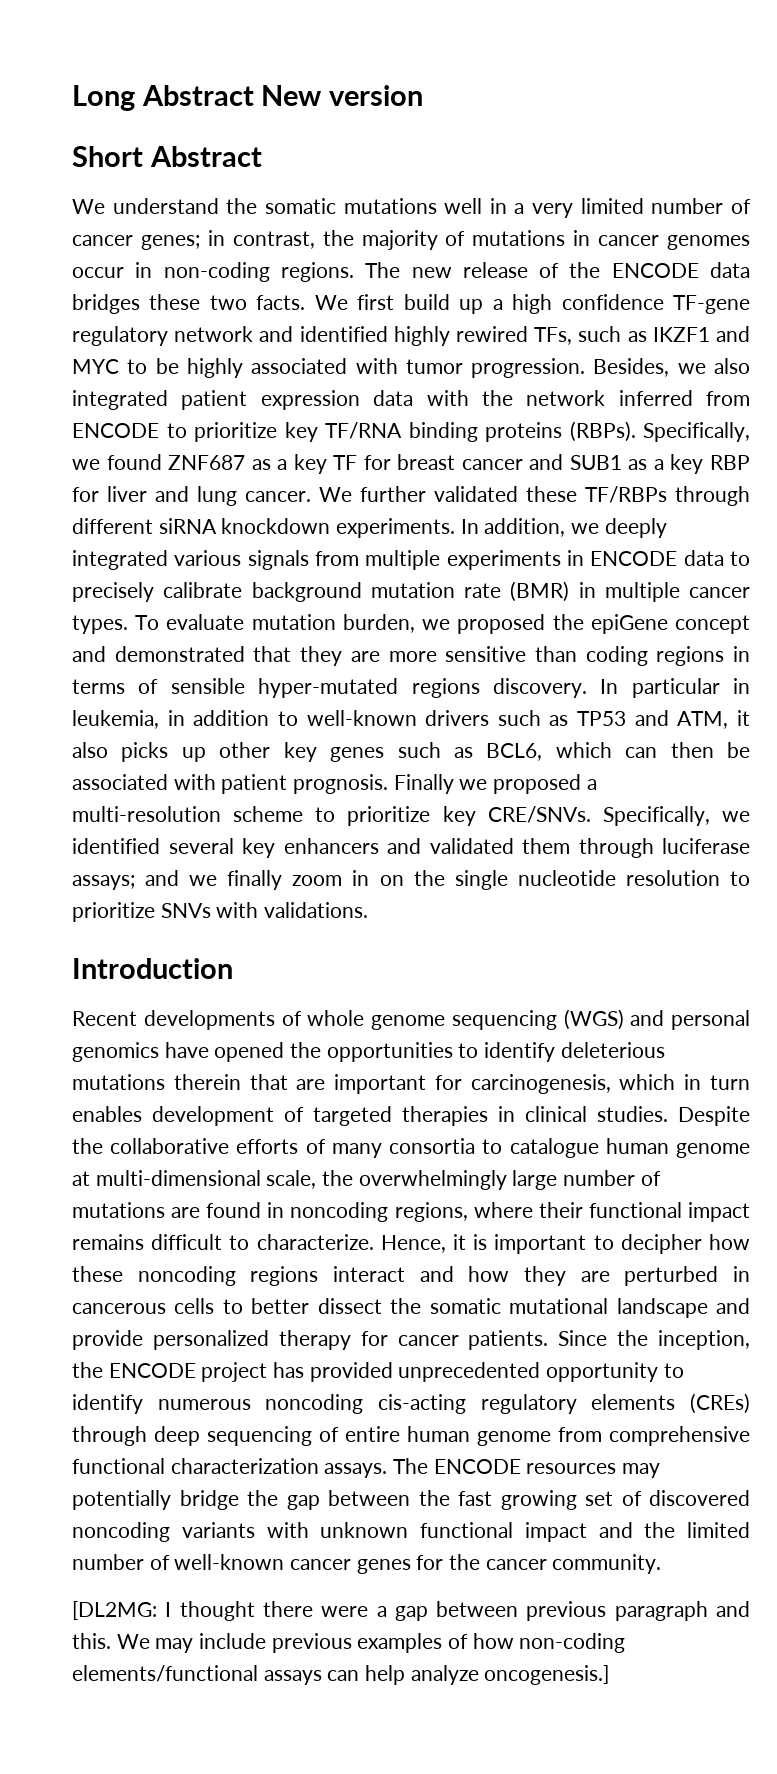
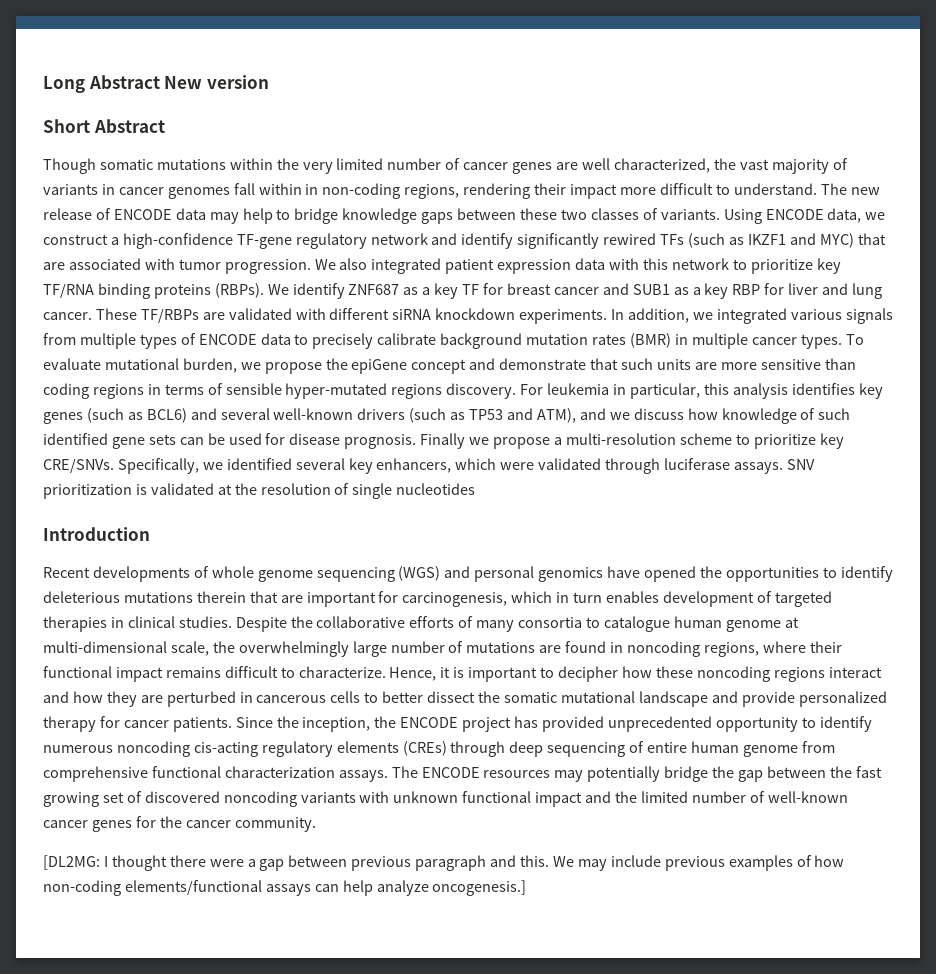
[72,198,525,214] We understand the somatic mutations well in a -> [43,158,299,174] Though somatic mutations within the
[140,230,354,250] genes; in contrast, the -> [512,158,769,174] genes are well characterized, the vast
[472,230,566,246] mutations -> [43,184,98,195] variants
[72,262,354,282] occur in non-coding regions. -> [233,183,817,199] fall within in non-coding regions, rendering their impact more difficult to understand.
[569,262,750,278] [72,294,750,314] [72,326,750,346] [72,358,243,378] the ENCODE data bridges these two facts. We first build up a high confidence TF-gene regulatory network and identified highly rewired TFs, such as IKZF1 and MYC to be highly -> [113,208,886,224] [43,233,886,249] [43,262,65,270] ENCODE data may help to bridge knowledge gaps between these two classes of variants. Using ENCODE data, we construct a high-confidence TF-gene regulatory network and identify significantly rewired TFs (such as IKZF1 and MYC) that are
[593,358,706,377] Besides, we -> [314,259,336,270] We
[481,390,750,406] [72,423,159,438] the network inferred from ENCODE -> [642,258,729,270] this network
[643,422,750,442] [72,454,162,470] Specifically, we found -> [267,283,345,299] We identify
[319,486,750,506] We further validated these TF/RBPs through -> [95,308,326,323] These TF/RBPs are validated with
[604,518,667,538] deeply -> (713, 316) none
[446,550,584,570] experiments in -> [139,333,196,349] types of
[464,583,501,598] rate -> [592,334,627,345] rates
[251,614,336,630] mutation -> [104,358,179,370] mutational
[457,614,546,634] proposed -> [264,362,322,374] propose
[114,646,343,666] demonstrated that they -> [499,358,691,370] demonstrate that such units
[600,678,750,698] [72,710,298,729] In particular in leukemia, in addition to -> [520,383,883,399] [43,408,270,424] For leukemia in particular, this analysis identifies key genes (such as BCL6) and several
[497,710,541,726] such -> [409,408,447,423] (such
[677,710,750,729] [72,742,750,762] [72,774,288,794] ATM, it also picks up other key genes such as BCL6, which can then be associated with patient -> [536,408,851,424] [43,433,341,449] ATM), and we discuss how knowledge of such identified gene sets can be used for disease
[493,774,582,794] proposed -> [493,437,551,449] propose
[283,838,750,858] [72,870,750,890] [72,902,369,922] enhancers and validated them through luciferase assays; and we finally zoom in on the single nucleotide resolution to prioritize SNVs with validations. -> [376,458,815,474] [43,483,476,499] enhancers, which were validated through luciferase assays. SNV prioritization is validated at the resolution of single nucleotides

